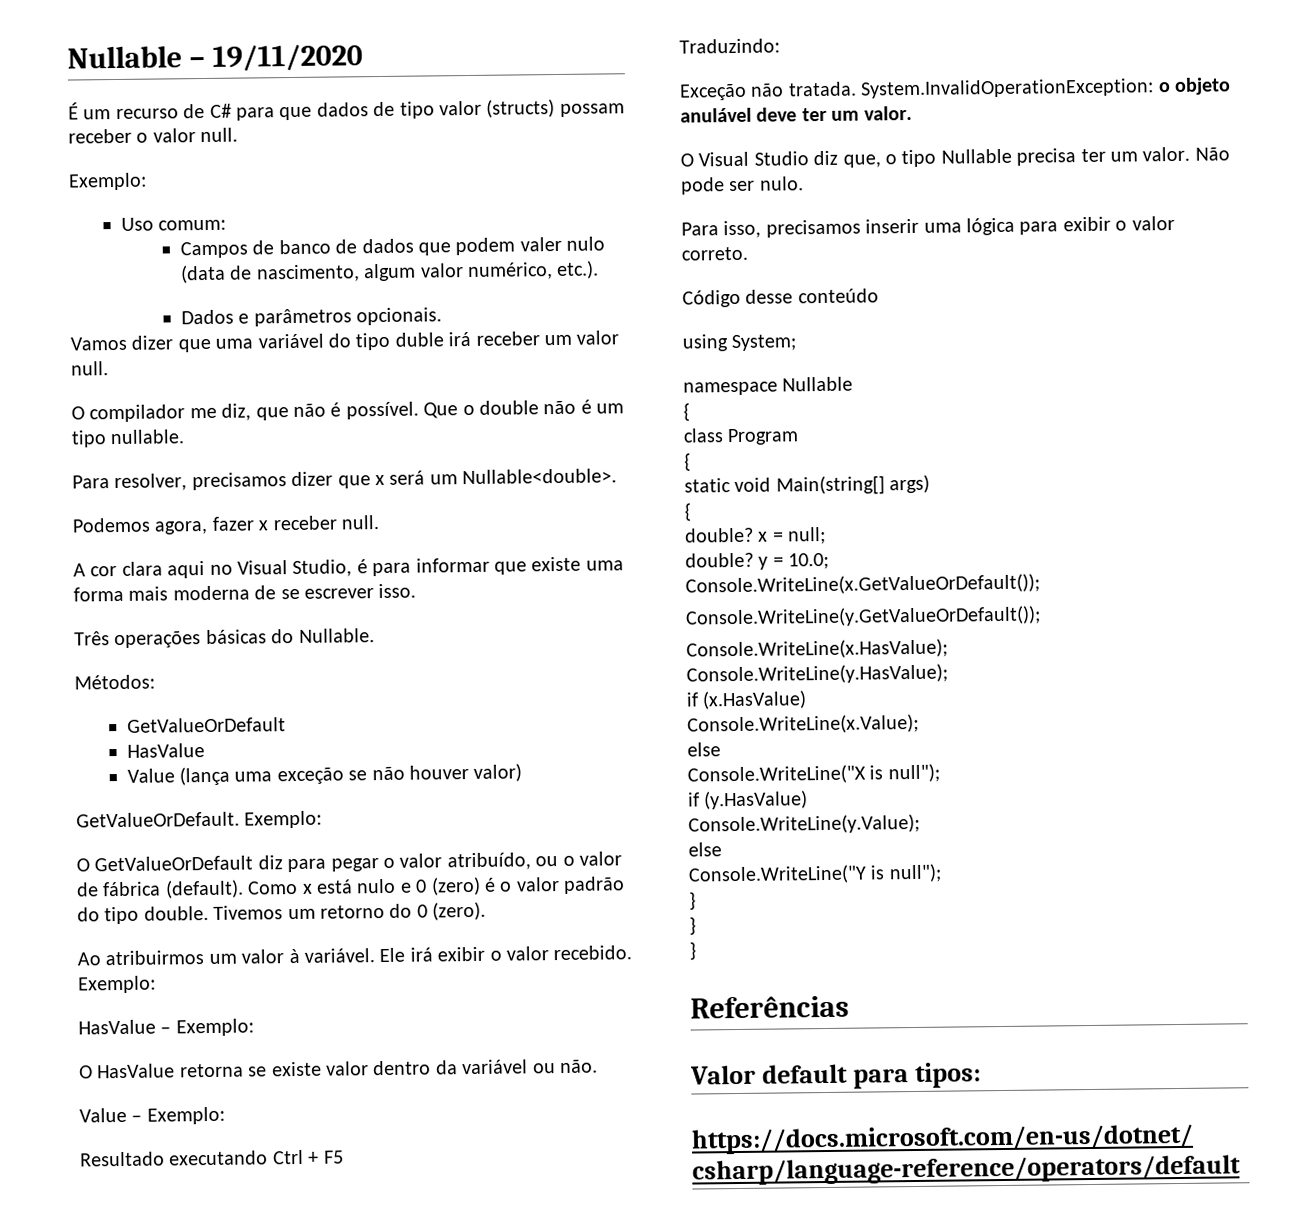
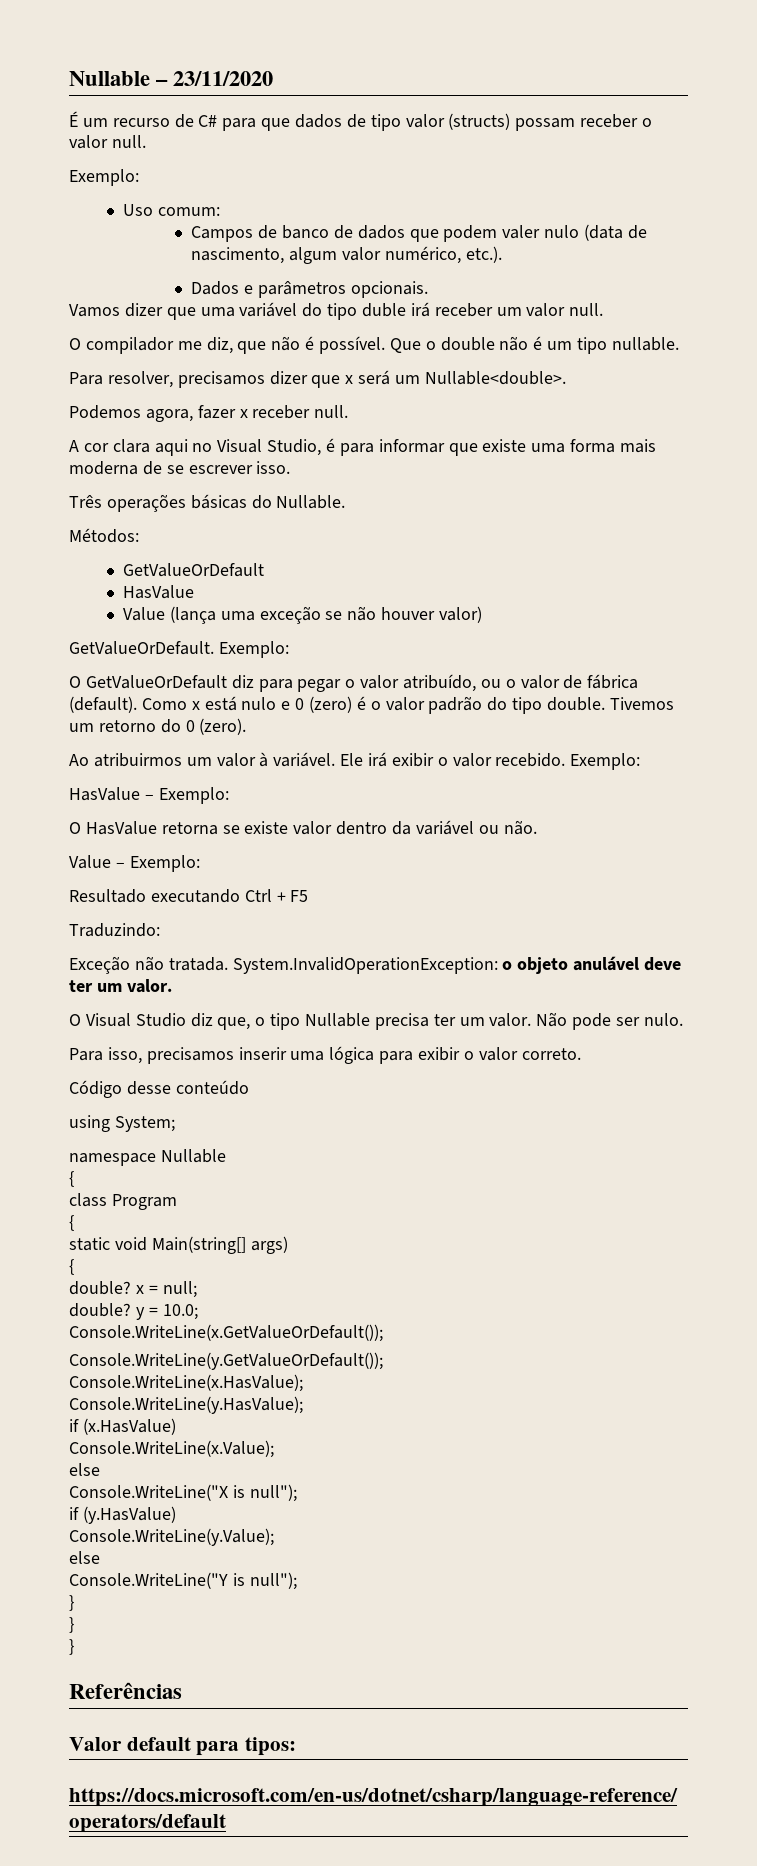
[212,44,364,72] 19/11/2020 -> [173,71,274,86] 23/11/2020

